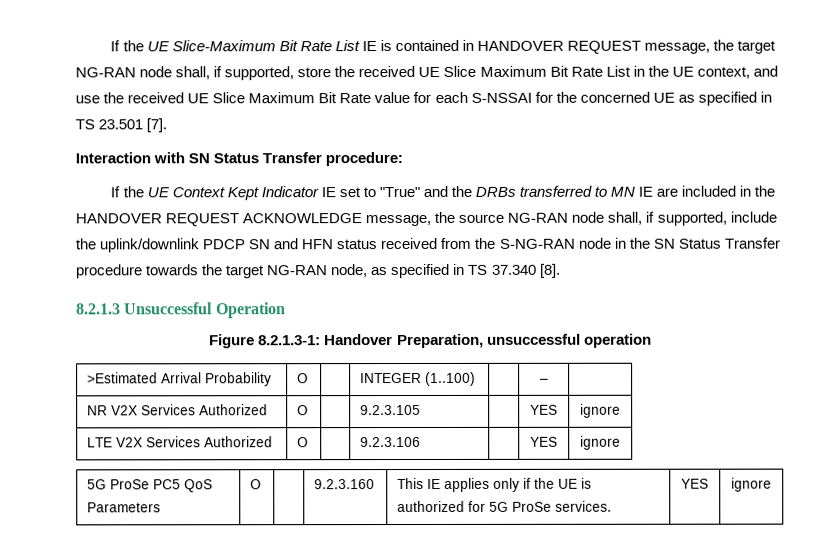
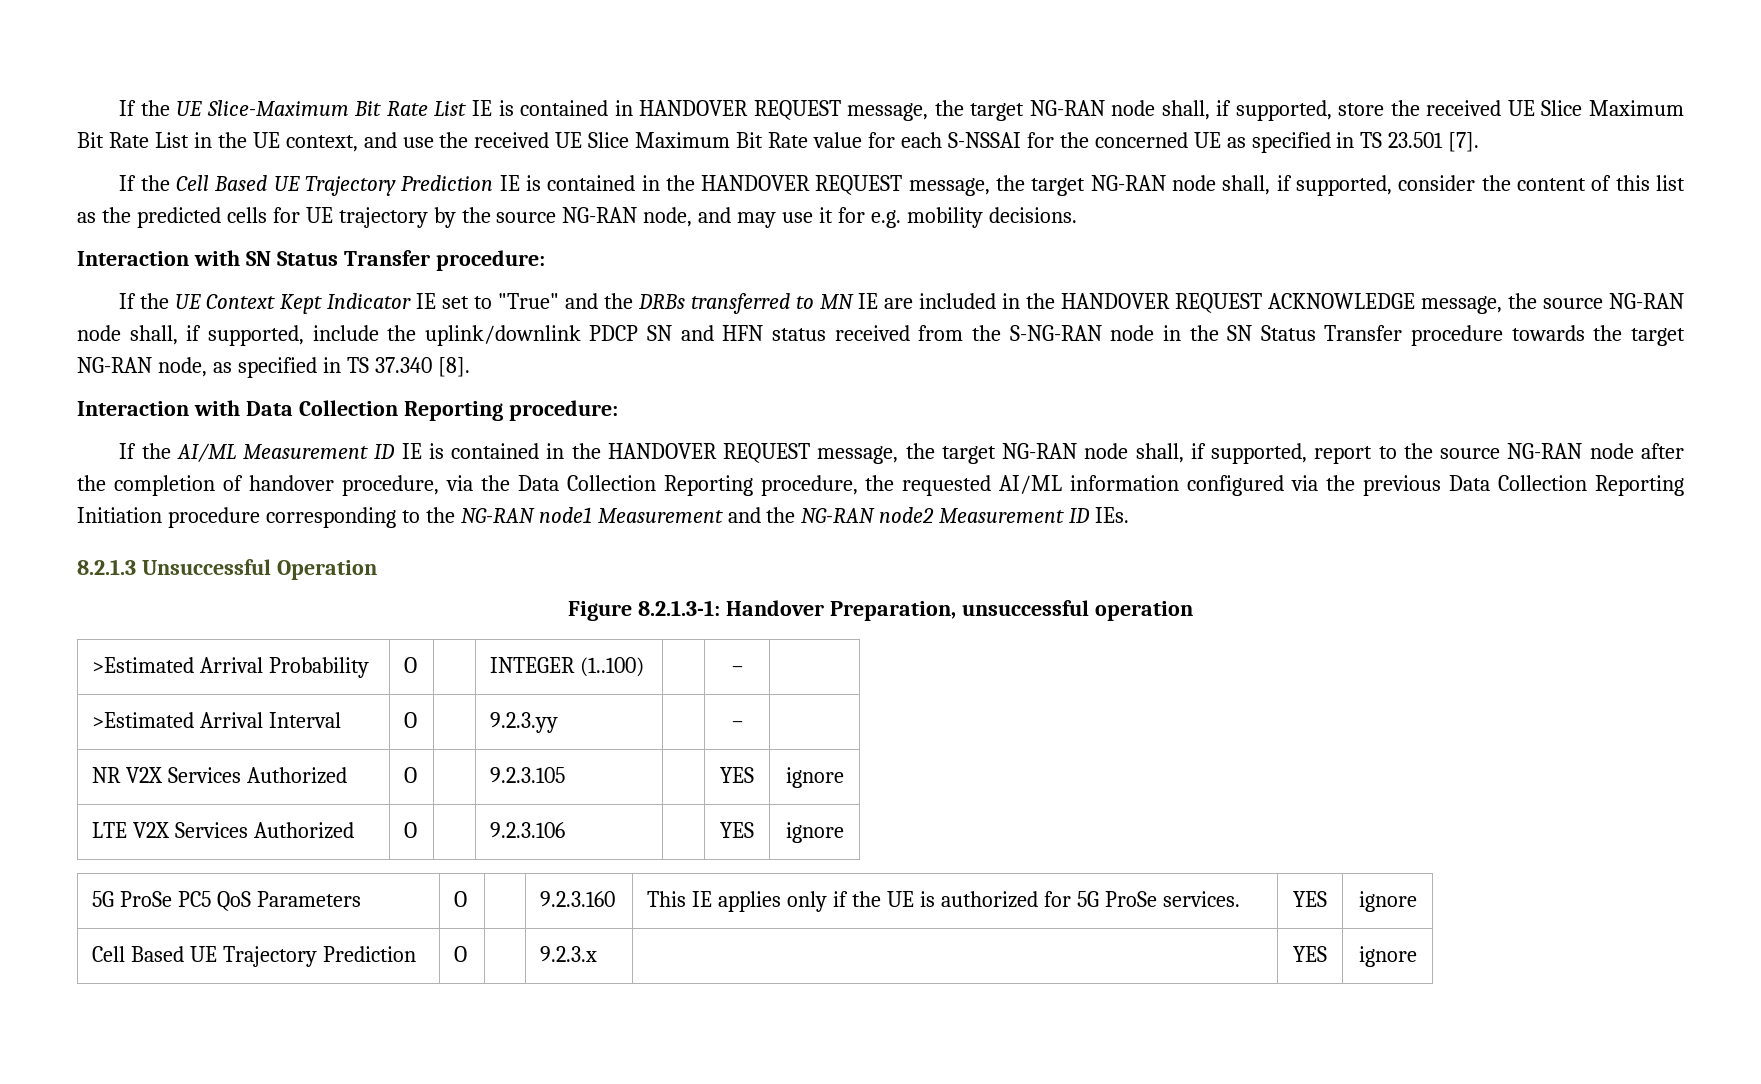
(168, 125) none -> [119,175,1686,196] [77,207,1077,228] // If the Cell Based UE Trajectory Prediction IE is contained in the HANDOVER REQUEST message, the target NG-RAN node shall, if supported, consider the content of this list as the predicted cells for UE trajectory by the source NG-RAN node, and may use it for e.g. mobility decisions.
(561, 270) none -> [77,400,618,421] [119,443,1684,464] [77,475,1685,496] [77,507,1130,528] // Interaction with Data Collection Reporting procedure: // If the AI/ML Measurement ID IE is contained in the HANDOVER REQUEST message, the target NG-RAN node shall, if supported, report to the source NG-RAN node after the completion of handover procedure, via the Data Collection Reporting procedure, the requested AI/ML information configured via the previous Data Collection Reporting Initiation procedure corresponding to the NG-RAN node1 Measurement and the NG-RAN node2 Measurement ID IEs.
(549, 380) none -> [92,712,342,728] [404,712,418,728] [490,712,559,733] [731,721,743,728] // >Estimated Arrival Interval | O | | 9.2.3.yy | | – |
(772, 484) none -> [92,946,417,967] [454,946,468,962] [540,946,598,962] [1293,946,1327,962] [1358,946,1417,967] // Cell Based UE Trajectory Prediction | O | | 9.2.3.x | | YES | ignore

